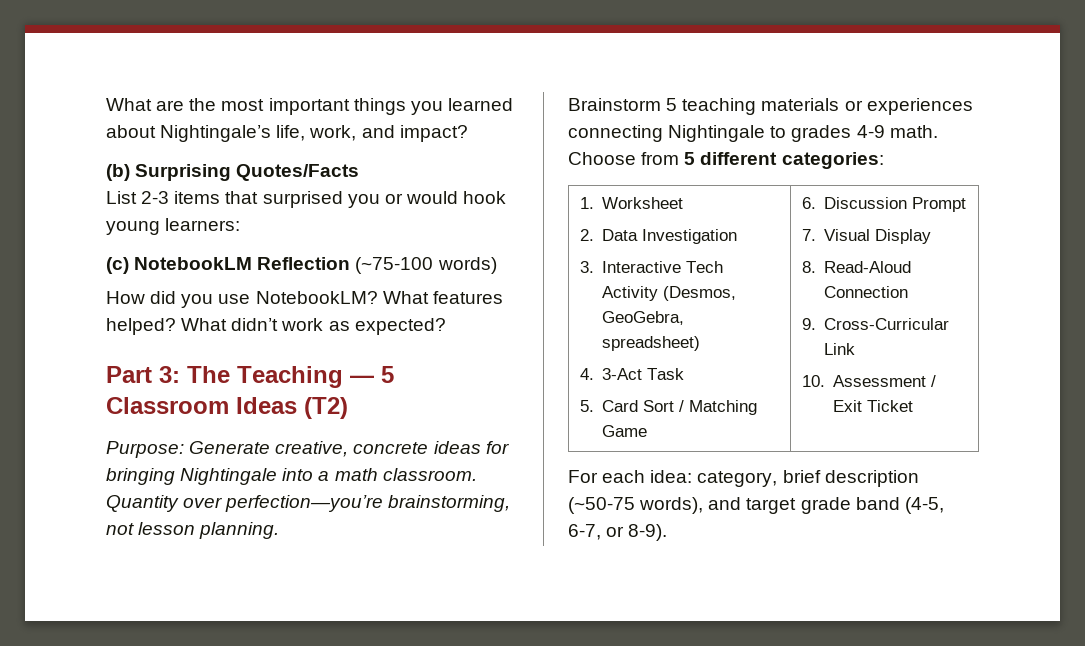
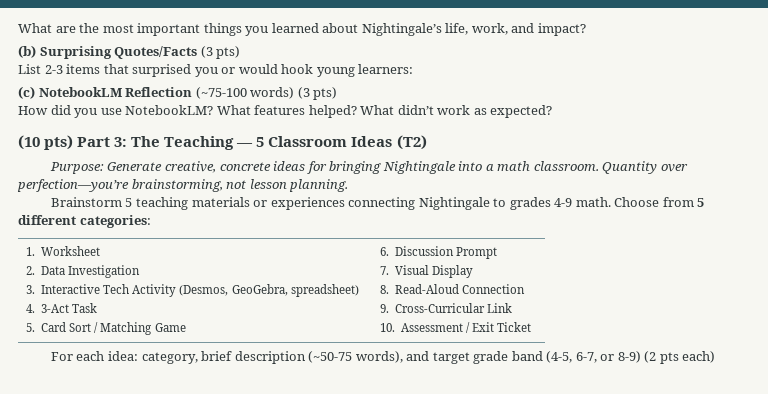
(360, 172) none -> [200,46,241,59] (3 pts)
(497, 265) none -> [297,87,338,100] (3 pts)
(446, 326) none -> [18,135,74,150] (10 pts)
[628,524,668,541] 8-9). -> [617,351,716,364] 8-9) (2 pts each)

